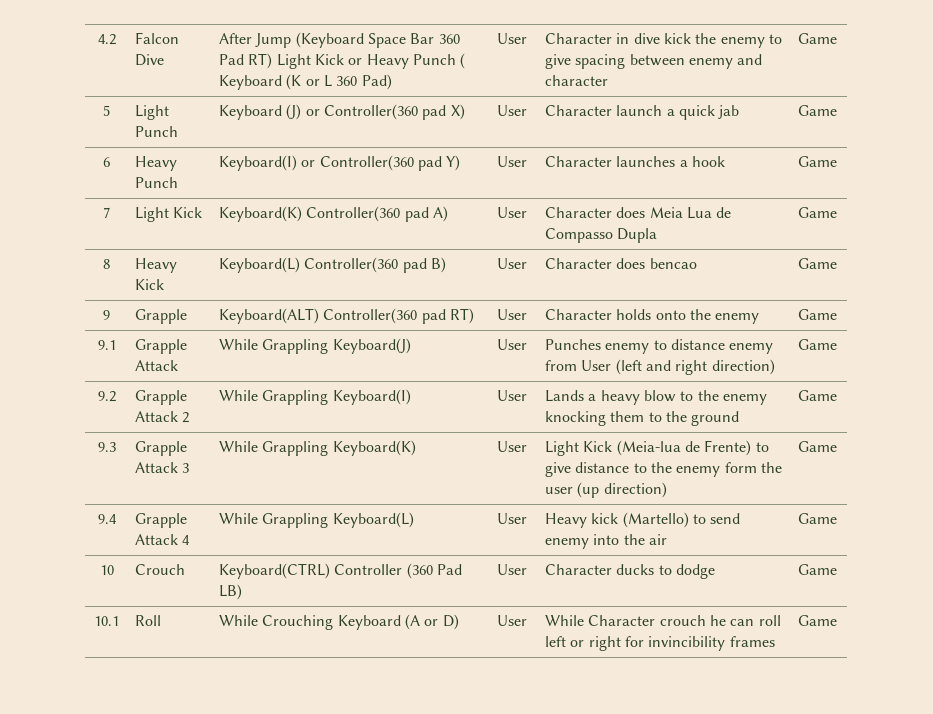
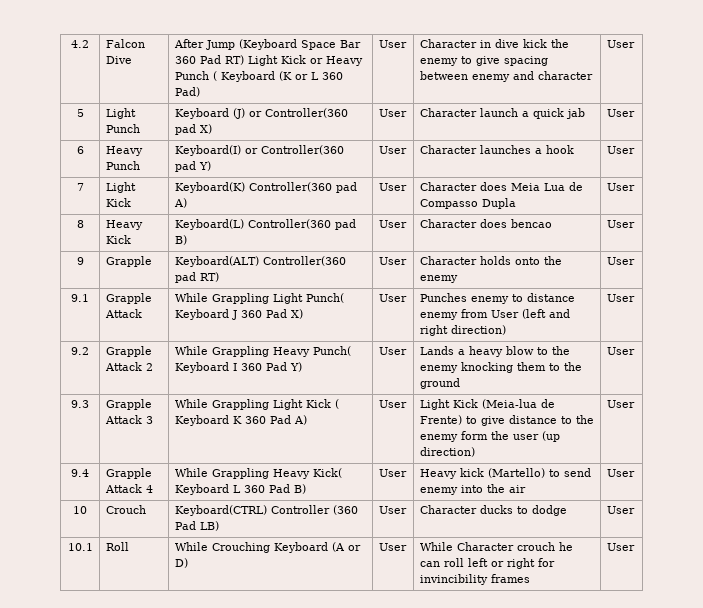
[798,33,838,44] Game -> [606,40,635,48] User
[798,105,838,116] Game -> [606,109,635,117] User
[798,156,838,167] Game -> [606,146,635,154] User
[798,207,838,218] Game -> [606,183,635,191] User
[798,258,838,269] Game -> [606,220,635,228] User
[798,309,838,320] Game -> [606,257,635,265] User
[332,338,411,354] Keyboard(J) -> [272,293,344,304] [174,309,303,320] Light Punch( Keyboard J 360 Pad X)
[798,339,838,350] Game -> [606,294,635,302] User
[332,389,411,405] Keyboard(I) -> [272,346,351,357] [174,362,302,373] Heavy Punch( Keyboard I 360 Pad Y)
[798,390,838,401] Game -> [606,347,635,355] User
[332,440,416,456] Keyboard(K) -> [272,399,339,410] [174,415,307,426] Light Kick ( Keyboard K 360 Pad A)
[798,441,838,452] Game -> [606,400,635,408] User
[332,512,414,528] Keyboard(L) -> [272,468,342,479] [174,484,306,495] Heavy Kick( Keyboard L 360 Pad B)
[798,513,838,524] Game -> [606,469,635,477] User
[798,564,838,575] Game -> [606,506,635,514] User
[798,615,838,626] Game -> [606,543,635,551] User

